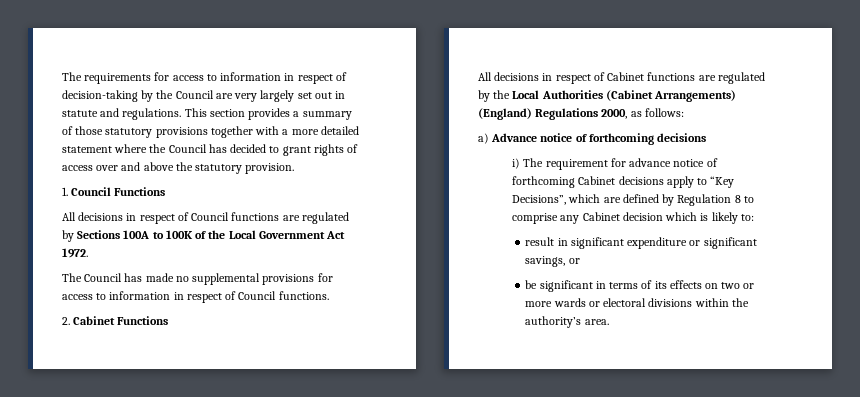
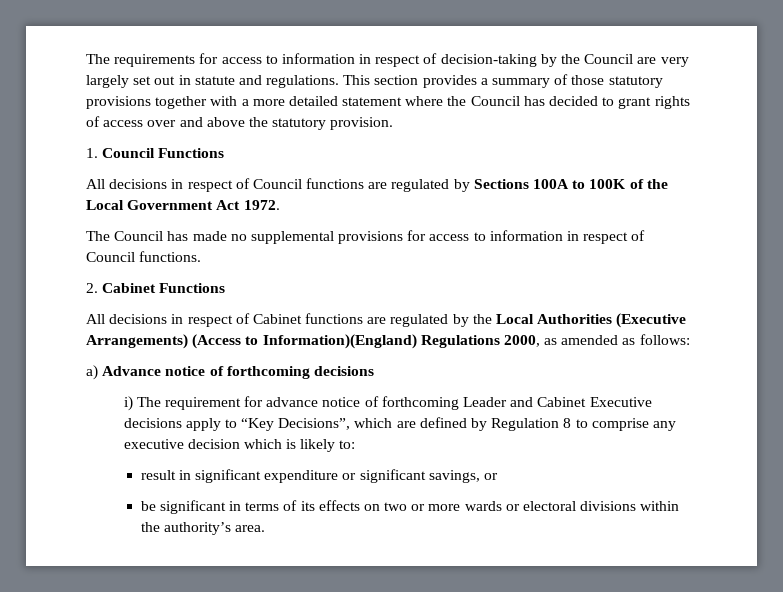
[605,90,737,102] [478,108,532,120] (Cabinet Arrangements) (England) -> [616,313,687,328] [86,334,417,349] (Executive Arrangements) (Access to Information)(England)
(642, 114) none -> [561,335,636,345] amended as
[578,176,616,185] Cabinet -> [463,397,652,407] Leader and Cabinet Executive
[582,212,620,221] Cabinet -> [123,439,184,449] executive

